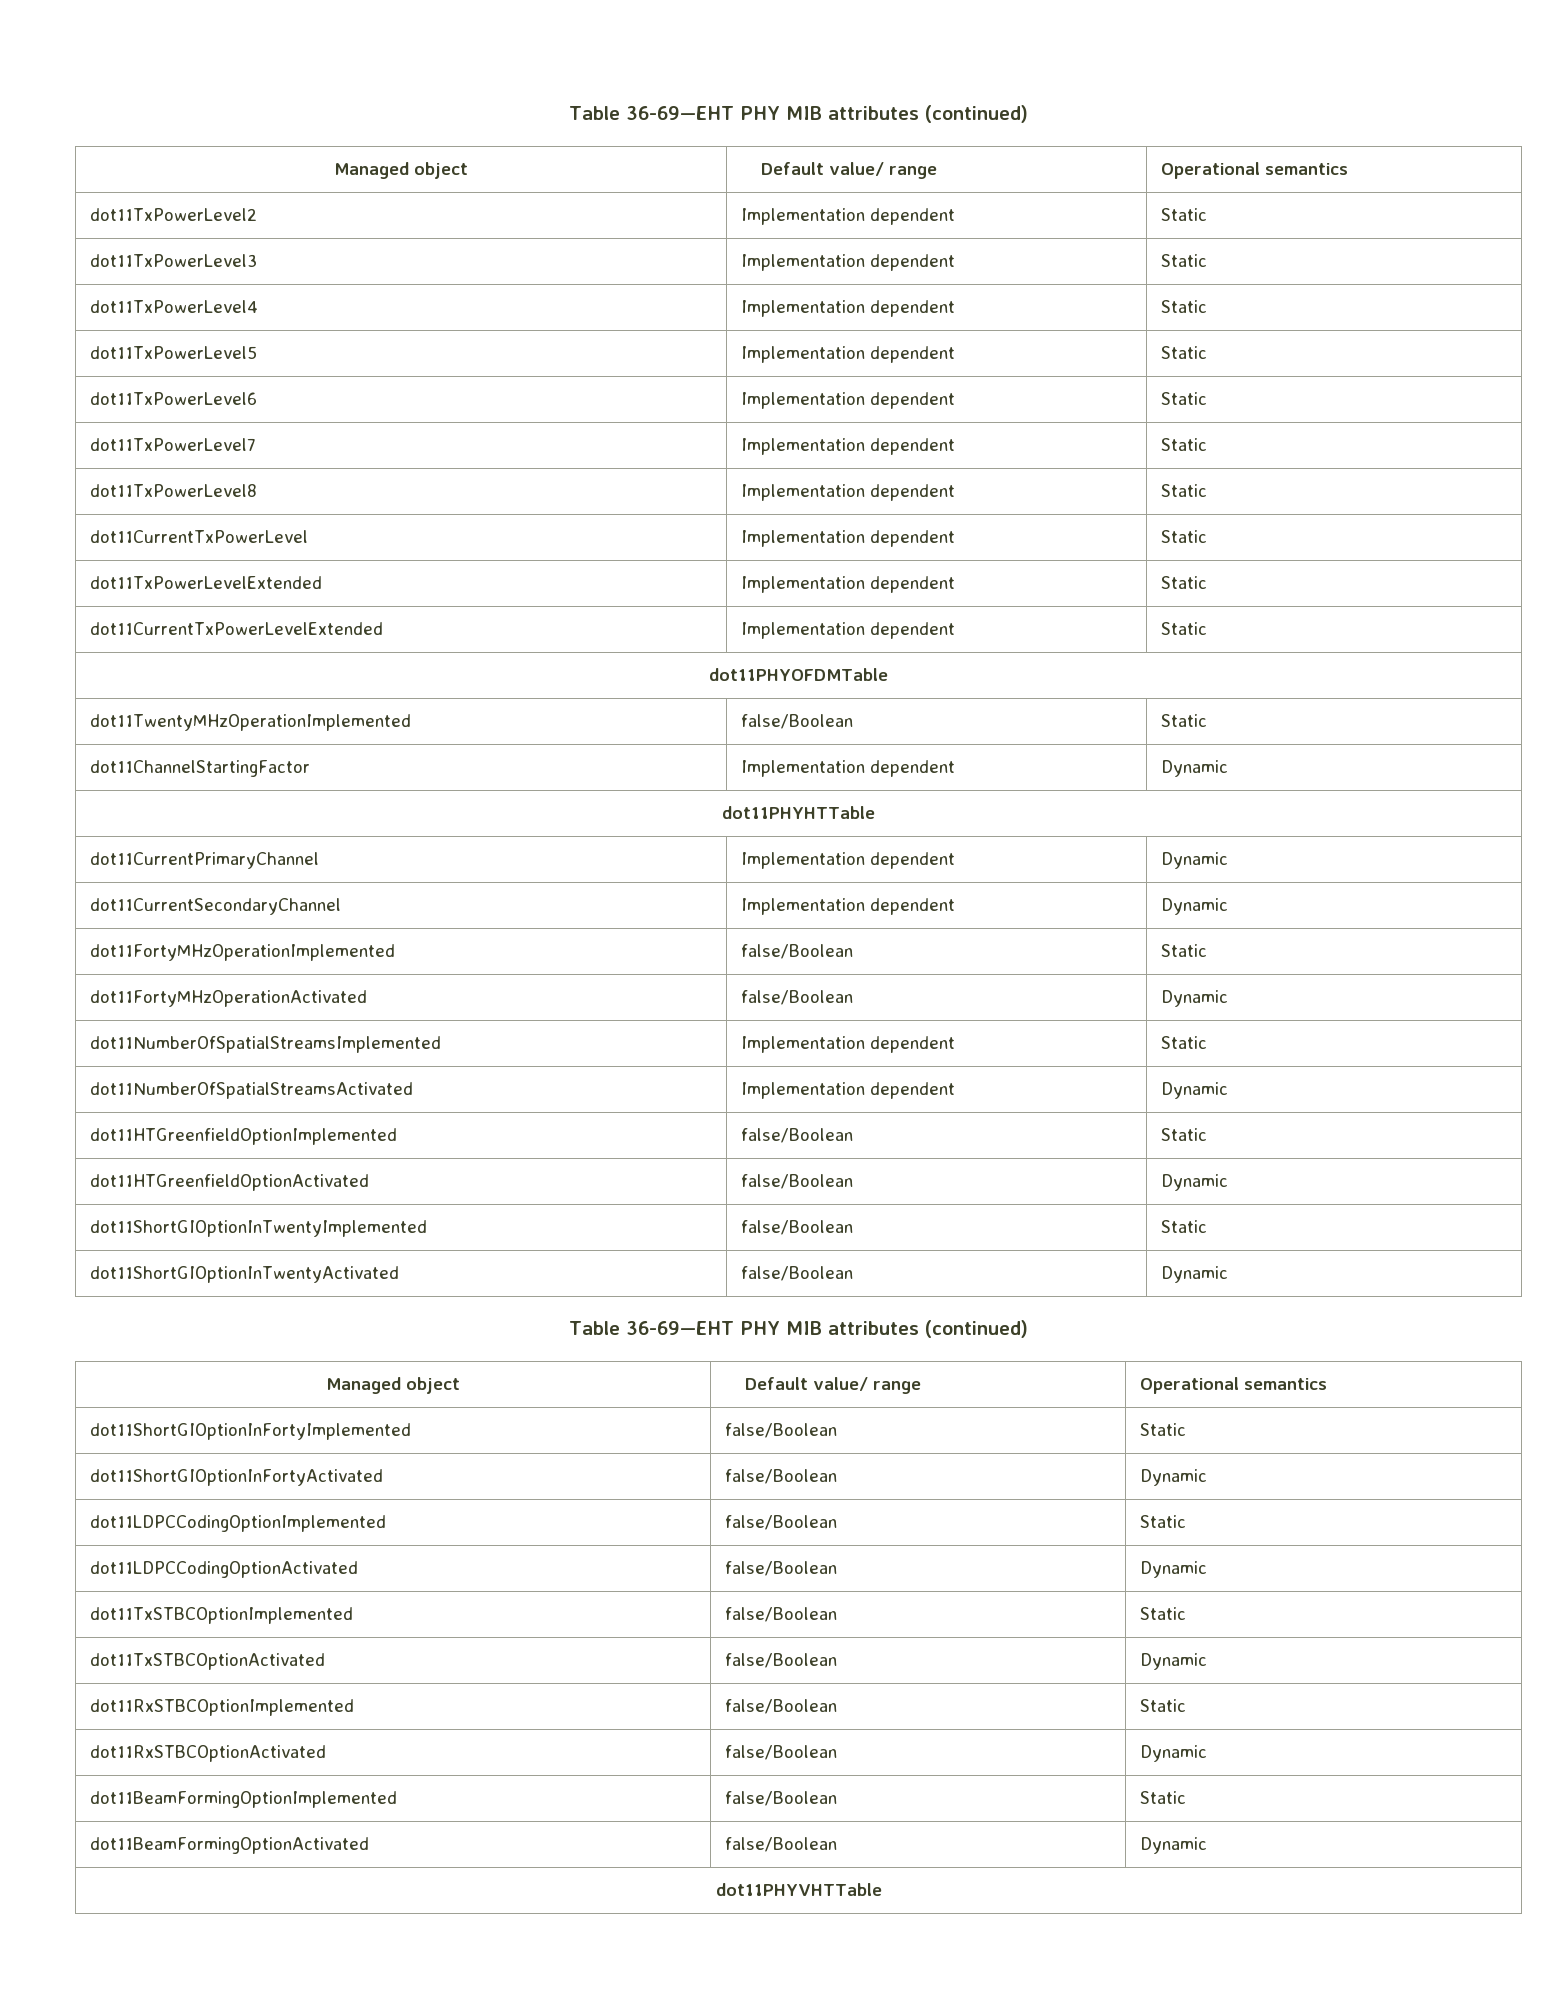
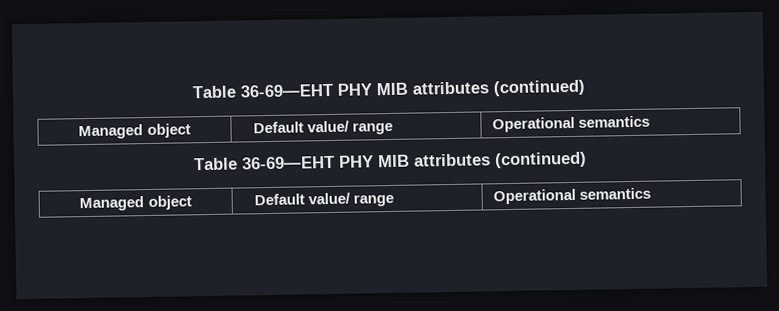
[89,208,256,221] [740,208,955,225] [1160,208,1207,221] [89,254,257,267] [740,254,955,271] [1160,254,1207,267] [89,300,258,313] [740,300,955,317] [1160,300,1207,313] [89,346,257,359] [740,346,955,363] [1160,346,1207,359] [89,392,257,405] [740,392,955,409] [1160,392,1207,405] [89,438,256,451] [740,438,955,455] [1160,438,1207,451] [89,484,257,497] [740,484,955,501] [1160,484,1207,497] [89,530,308,543] [740,530,955,547] [1160,530,1207,543] [89,576,322,589] [740,576,955,593] [1160,576,1207,589] [89,622,383,635] [740,622,955,639] [1160,622,1207,635] [709,668,889,681] [89,714,411,731] [740,714,853,729] [1160,714,1207,727] [89,760,310,777] [740,760,955,777] [1160,760,1228,777] [722,806,876,819] [89,852,319,869] [740,852,955,869] [1160,852,1228,869] [89,898,341,915] [740,898,955,915] [1160,898,1228,915] [89,944,395,961] [740,944,853,959] [1160,944,1207,957] [89,990,367,1007] [740,990,853,1005] [1160,990,1228,1007] [89,1036,441,1053] [740,1036,955,1053] [1160,1036,1207,1049] [89,1082,413,1099] [740,1082,955,1099] [1160,1082,1228,1099] [89,1128,397,1145] [740,1128,853,1143] [1160,1128,1207,1141] [89,1174,369,1191] [740,1174,853,1189] [1160,1174,1228,1191] [89,1220,427,1237] [740,1220,853,1235] [1160,1220,1207,1233] [89,1266,399,1283] [740,1266,853,1281] [1160,1266,1228,1283] // dot11TxPowerLevel2 | Implementation dependent | Static // dot11TxPowerLevel3 | Implementation dependent | Static // dot11TxPowerLevel4 | Implementation dependent | Static // dot11TxPowerLevel5 | Implementation dependent | Static // dot11TxPowerLevel6 | Implementation dependent | Static // dot11TxPowerLevel7 | Implementation dependent | Static // dot11TxPowerLevel8 | Implementation dependent | Static // dot11CurrentTxPowerLevel | Implementation dependent | Static // dot11TxPowerLevelExtended | Implementation dependent | Static // dot11CurrentTxPowerLevelExtended | Implementation dependent | Static // dot11PHYOFDMTable // dot11TwentyMHzOperationImplemented | false/Boolean | Static // dot11ChannelStartingFactor | Implementation dependent | Dynamic // dot11PHYHTTable // dot11CurrentPrimaryChannel | Implementation dependent | Dynamic // dot11CurrentSecondaryChannel | Implementation dependent | Dynamic // dot11FortyMHzOperationImplemented | false/Boolean | Static // dot11FortyMHzOperationActivated | false/Boolean | Dynamic // dot11NumberOfSpatialStreamsImplemented | Implementation dependent | Static // dot11NumberOfSpatialStreamsActivated | Implementation dependent | Dynamic // dot11HTGreenfieldOptionImplemented | false/Boolean | Static // dot11HTGreenfieldOptionActivated | false/Boolean | Dynamic // dot11ShortGIOptionInTwentyImplemented | false/Boolean | Static // dot11ShortGIOptionInTwentyActivated | false/Boolean | Dynamic -> (650, 121) none
[89,1423,411,1440] [724,1423,837,1438] [1139,1423,1186,1436] [89,1469,383,1486] [724,1469,837,1484] [1139,1469,1207,1486] [89,1515,386,1532] [724,1515,837,1530] [1139,1515,1186,1528] [89,1561,358,1578] [724,1561,837,1576] [1139,1561,1207,1578] [89,1607,353,1624] [724,1607,837,1622] [1139,1607,1186,1620] [89,1653,325,1670] [724,1653,837,1668] [1139,1653,1207,1670] [89,1699,354,1716] [724,1699,837,1714] [1139,1699,1186,1712] [89,1745,326,1762] [724,1745,837,1760] [1139,1745,1207,1762] [89,1791,397,1808] [724,1791,837,1806] [1139,1791,1186,1804] [89,1837,369,1854] [724,1837,837,1852] [1139,1837,1207,1854] [715,1883,882,1896] // dot11ShortGIOptionInFortyImplemented | false/Boolean | Static // dot11ShortGIOptionInFortyActivated | false/Boolean | Dynamic // dot11LDPCCodingOptionImplemented | false/Boolean | Static // dot11LDPCCodingOptionActivated | false/Boolean | Dynamic // dot11TxSTBCOptionImplemented | false/Boolean | Static // dot11TxSTBCOptionActivated | false/Boolean | Dynamic // dot11RxSTBCOptionImplemented | false/Boolean | Static // dot11RxSTBCOptionActivated | false/Boolean | Dynamic // dot11BeamFormingOptionImplemented | false/Boolean | Static // dot11BeamFormingOptionActivated | false/Boolean | Dynamic // dot11PHYVHTTable -> (651, 193) none

